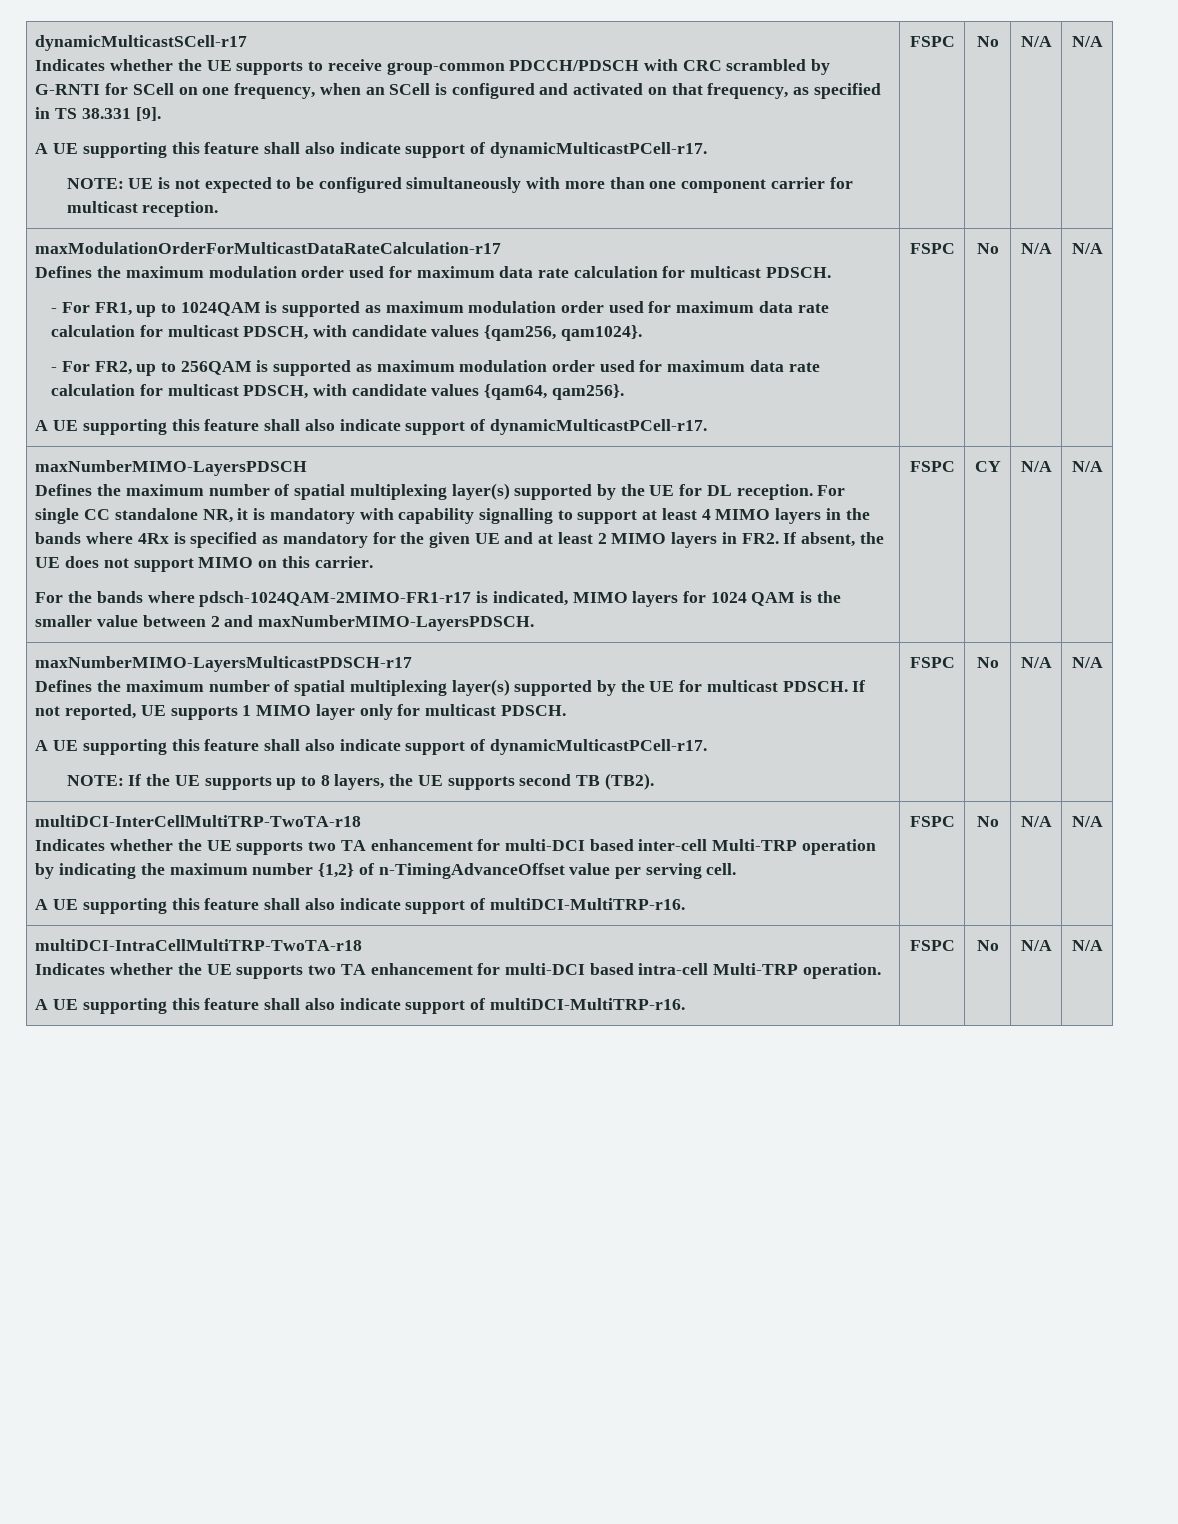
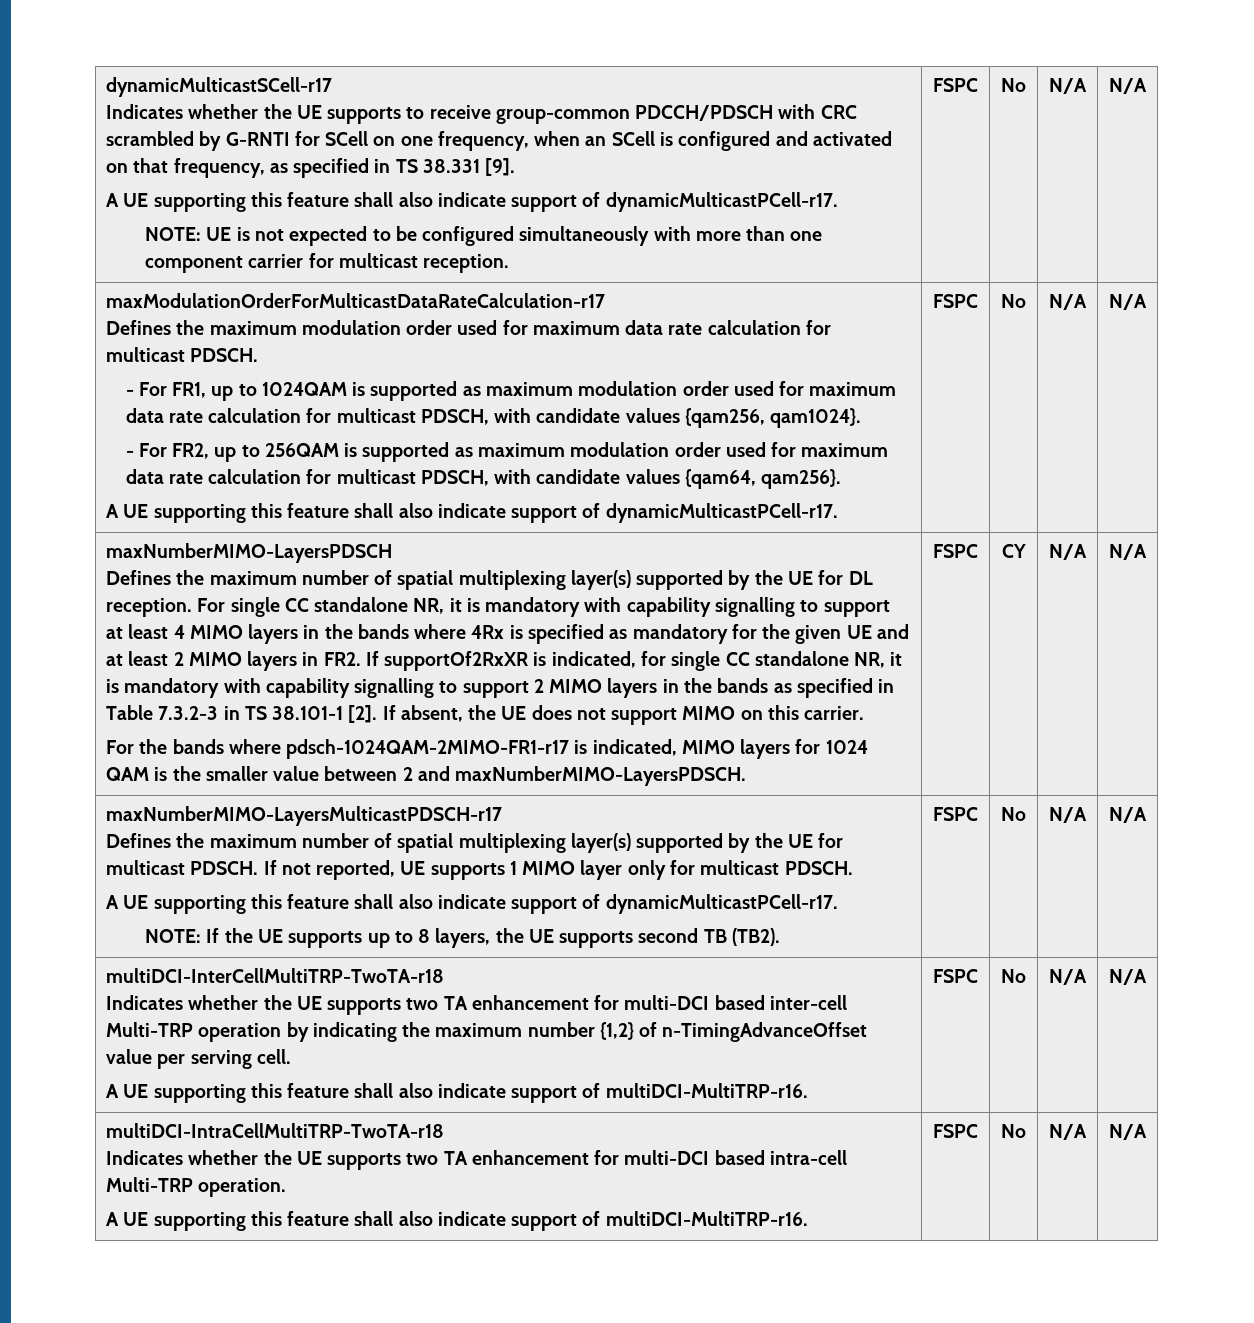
(797, 538) none -> [384,651,903,671] [106,678,895,698] [106,705,396,723] supportOf2RxXR is indicated, for single CC standalone NR, it is mandatory with capability signalling to support 2 MIMO layers in the bands as specified in Table 7.3.2-3 in TS 38.101-1 [2]. If

